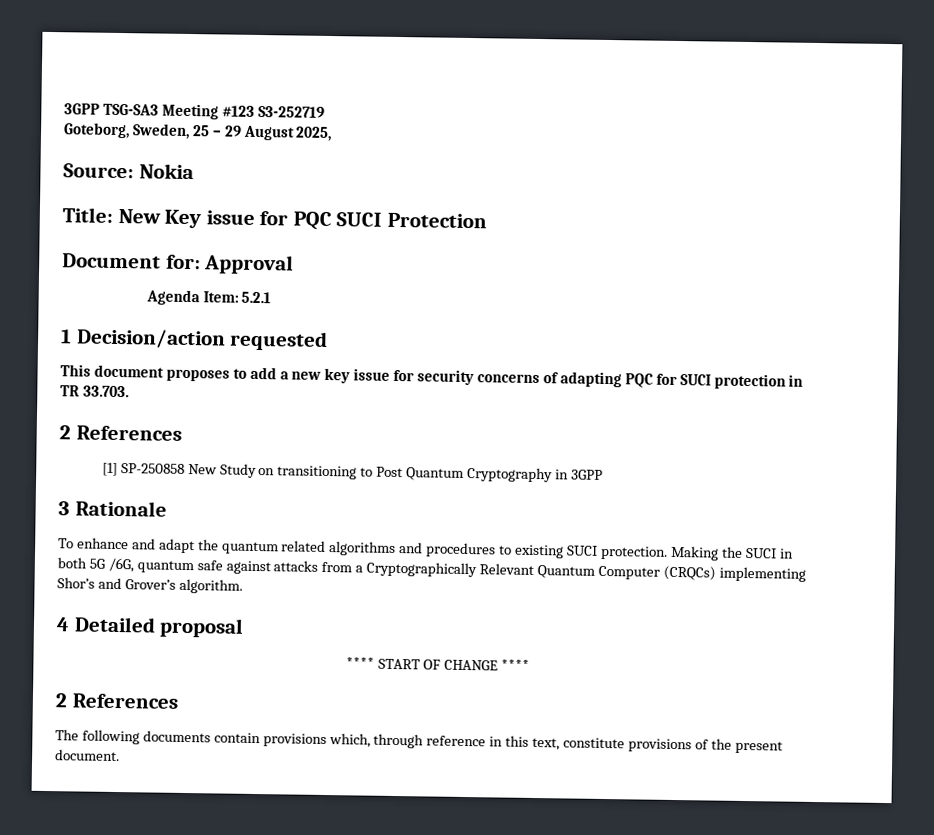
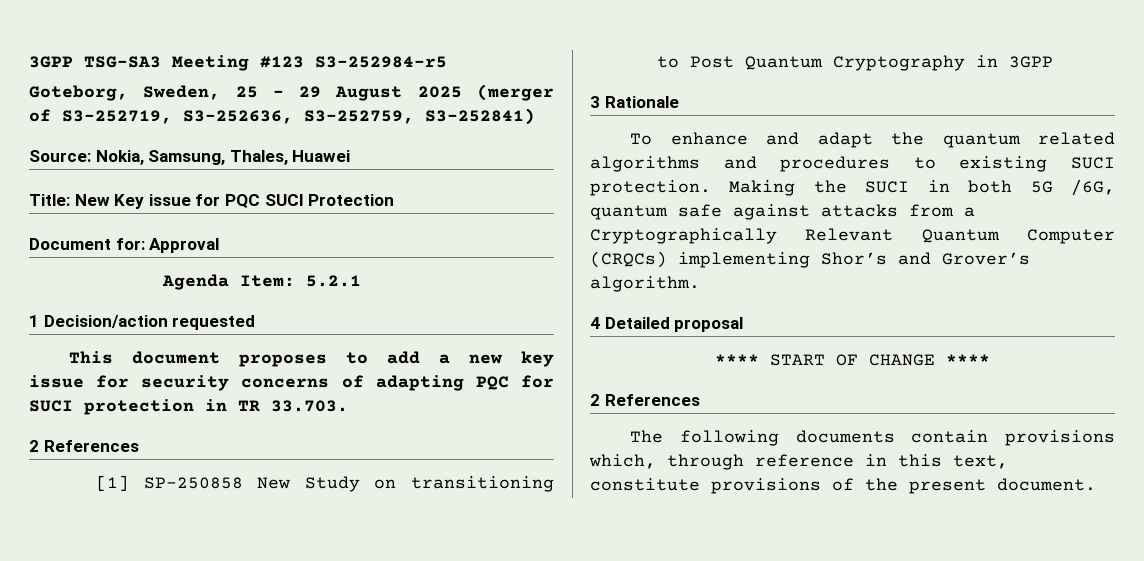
[257,105,325,118] S3-252719 -> [315,56,447,68] S3-252984-r5
[295,126,333,142] [63,163,194,180] 2025, // Source: Nokia -> [417,84,554,101] [29,108,535,125] [29,150,351,165] 2025 (merger of S3-252719, S3-252636, S3-252759, S3-252841) // Source: Nokia, Samsung, Thales, Huawei

